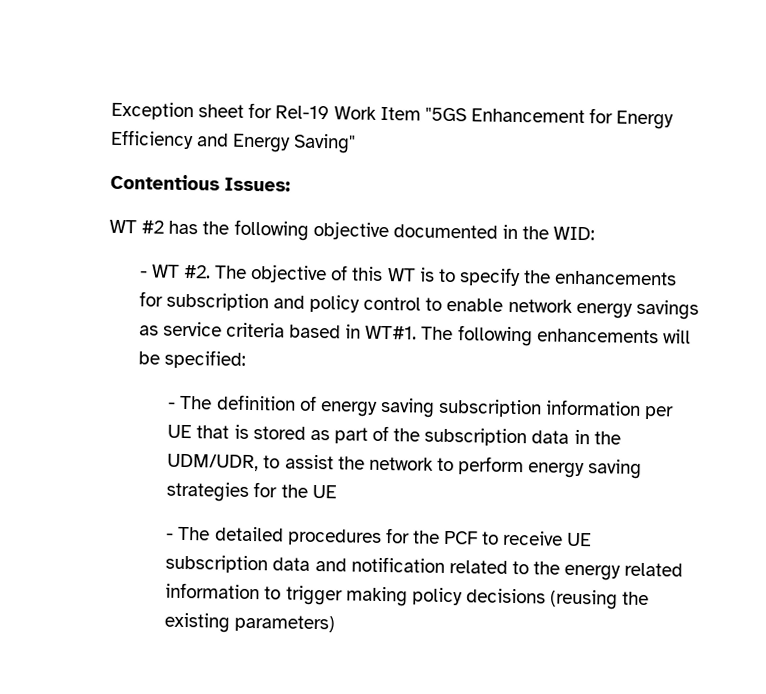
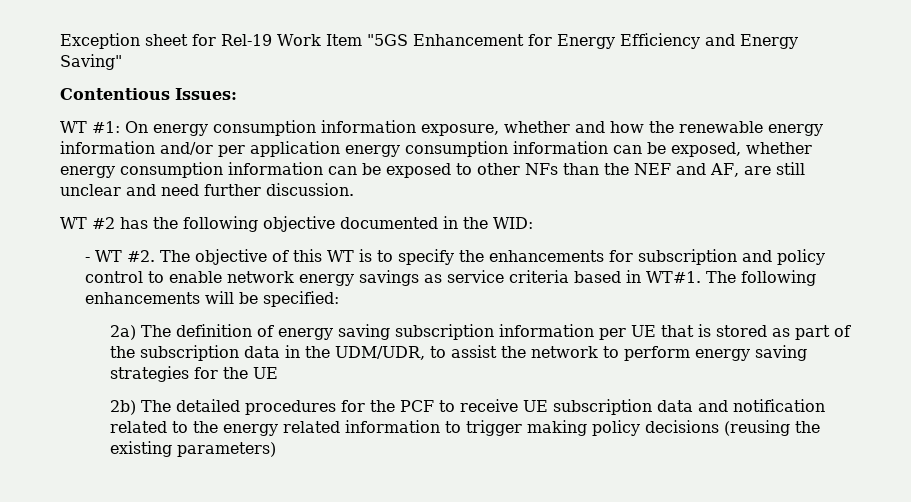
(292, 184) none -> [60,120,823,136] [60,141,812,157] [60,162,805,178] [60,183,354,196] // WT #1: On energy consumption information exposure, whether and how the renewable energy information and/or per application energy consumption information can be exposed, whether energy consumption information can be exposed to other NFs than the NEF and AF, are still unclear and need further discussion.
[168,401,177,409] - -> [109,325,136,340] 2a)
[166,532,175,540] - -> [109,400,136,415] 2b)

